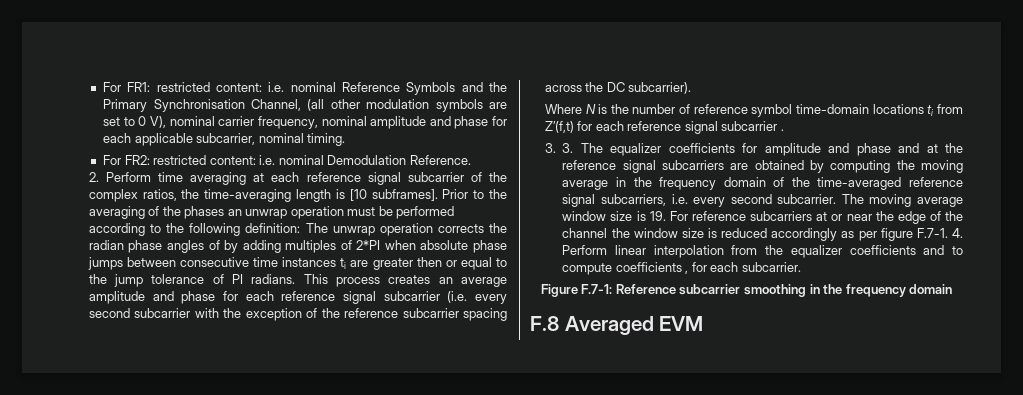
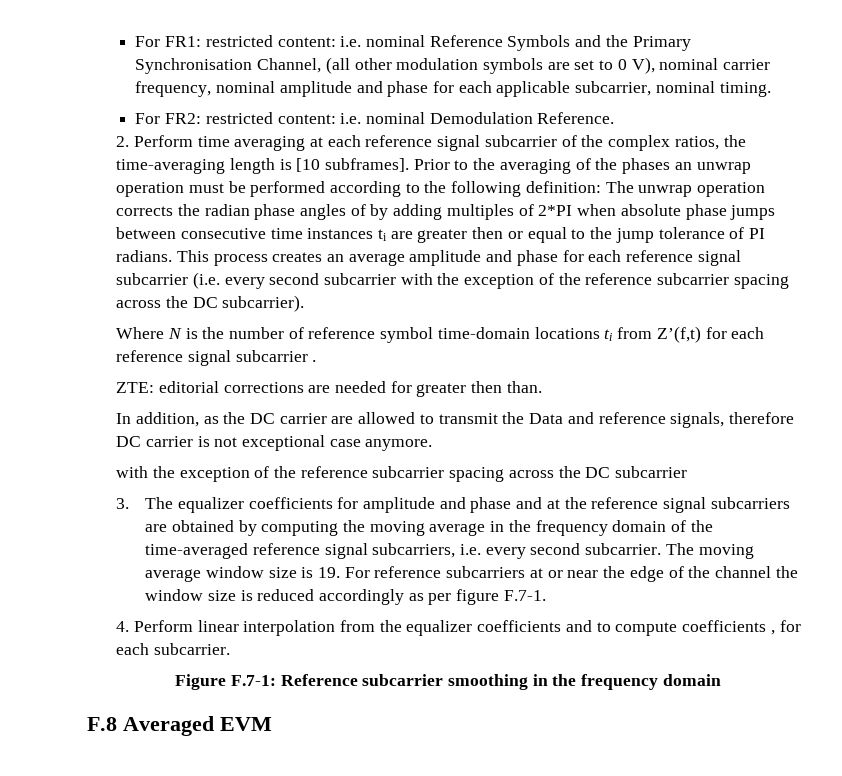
[544,143,574,153] // 3. 3. -> [116,381,542,397] [116,412,794,428] [116,435,433,451] [116,466,688,482] [116,498,130,509] // ZTE: editorial corrections are needed for greater then than. // In addition, as the DC carrier are allowed to transmit the Data and reference signals, therefore DC carrier is not exceptional case anymore. // with the exception of the reference subcarrier spacing across the DC subcarrier // 3.
(948, 233) none -> (546, 595) //

